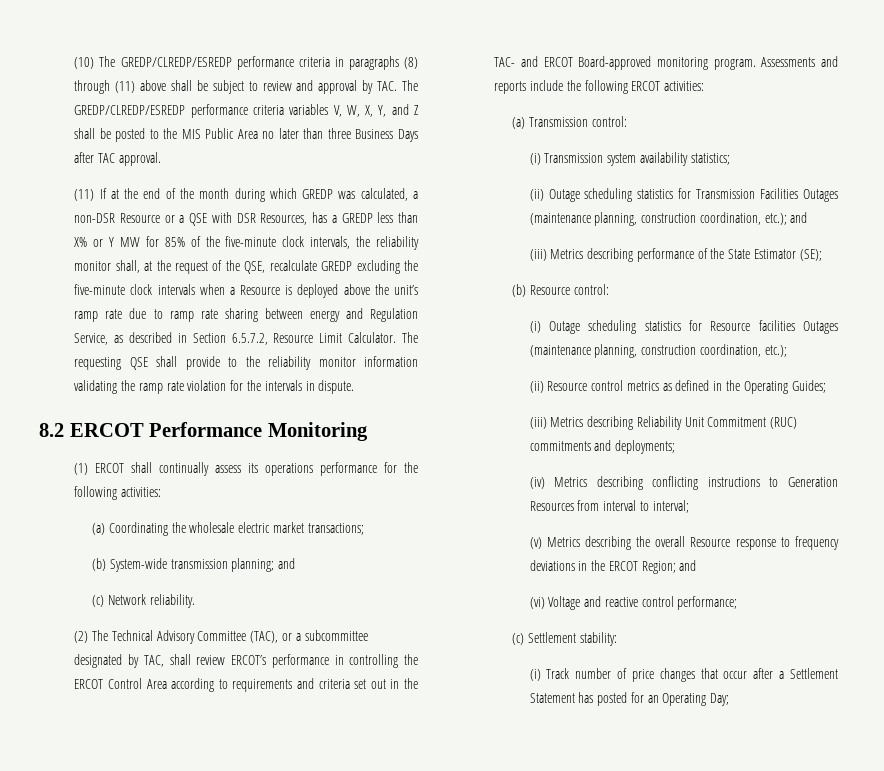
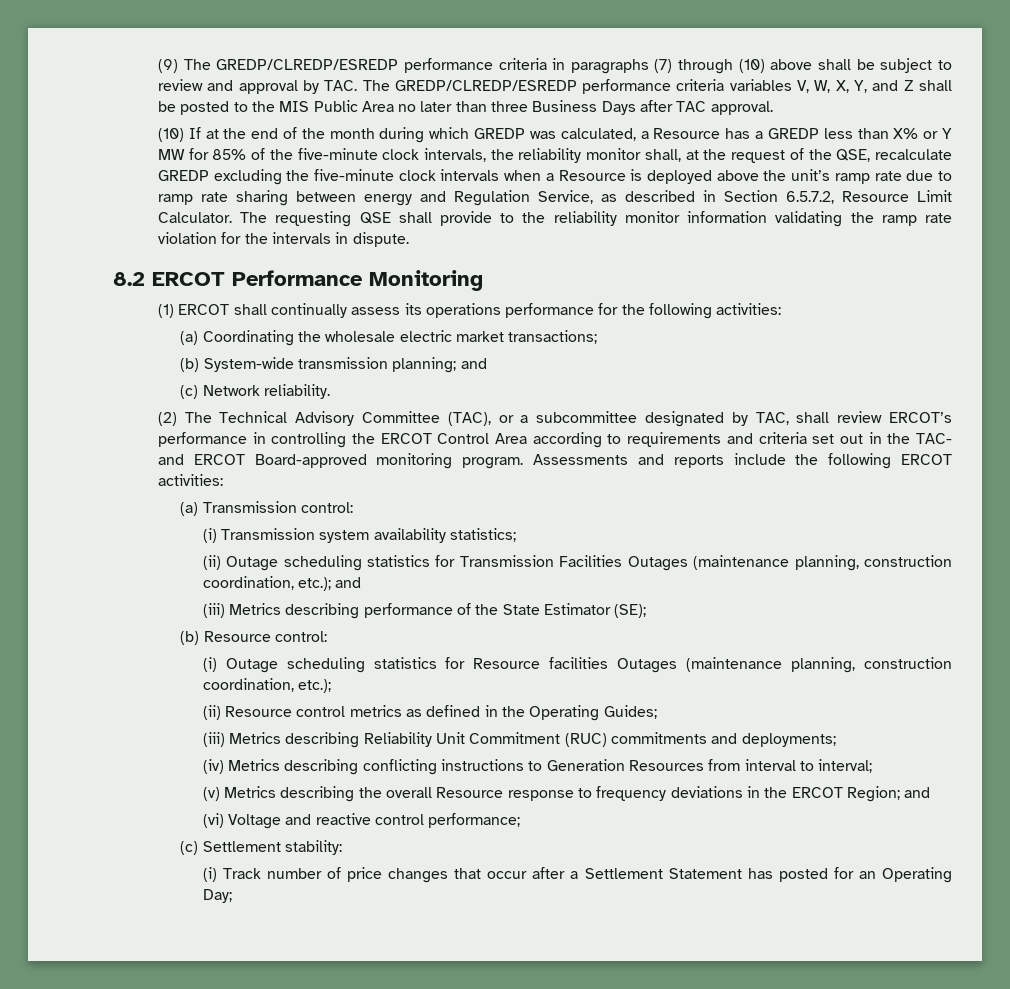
[74,57,95,69] (10) -> [157,59,178,73] (9)
[404,57,418,69] [74,80,136,94] (8) through (11) -> [654,59,765,74] (7) through (10)
[74,189,95,201] (11) -> [157,128,184,142] (10)
[74,212,308,226] non-DSR Resource or a QSE with DSR Resources, -> [653,128,721,139] Resource

